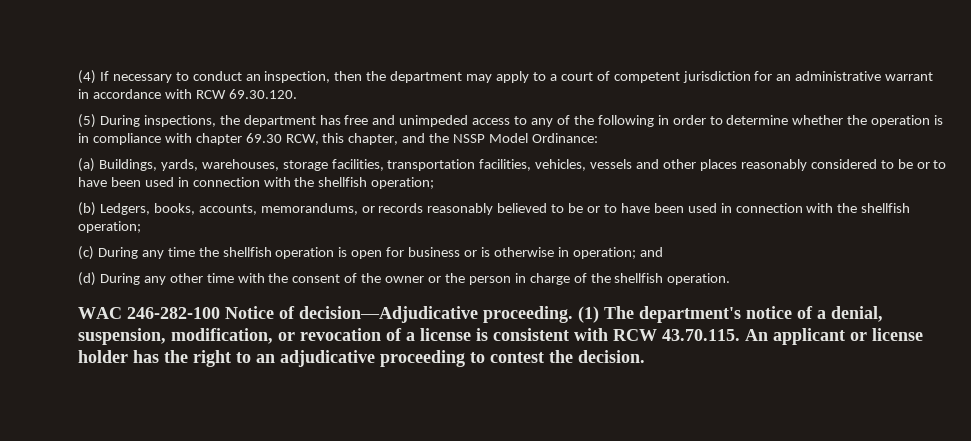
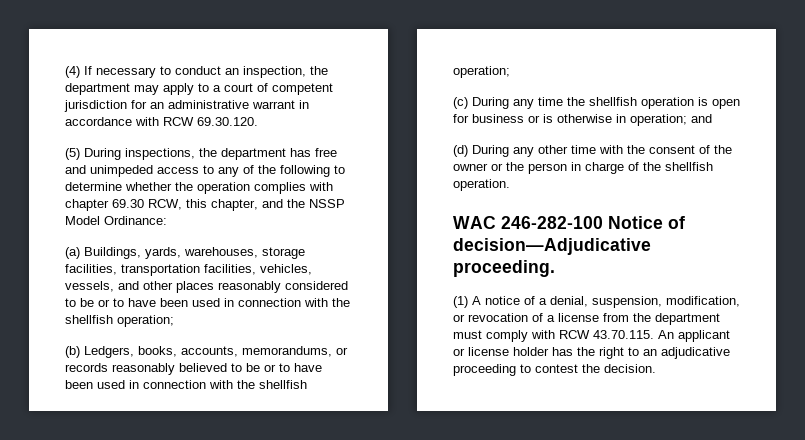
[334,71,363,81] then -> (306, 72) none
[657,115,706,125] in order -> (330, 171) none
[934,115,944,125] [78,133,161,145] is in compliance -> [254,182,306,194] complies
[590,159,633,169] vessels -> [65,281,114,292] vessels,
[578,306,741,323] (1) The department's -> [453,296,481,308] // (1) A
[476,328,569,341] is consistent -> [603,313,720,325] [453,330,528,342] from the department must comply

